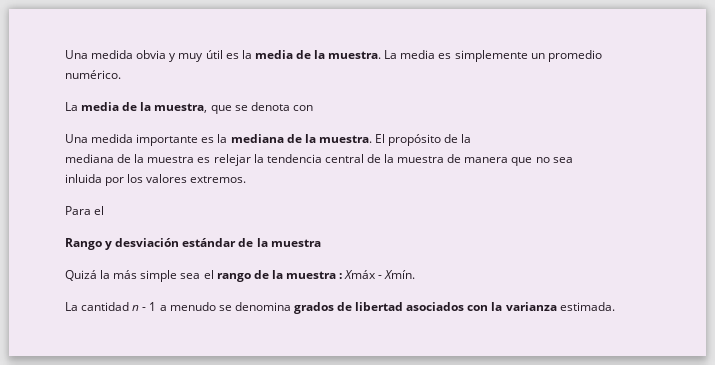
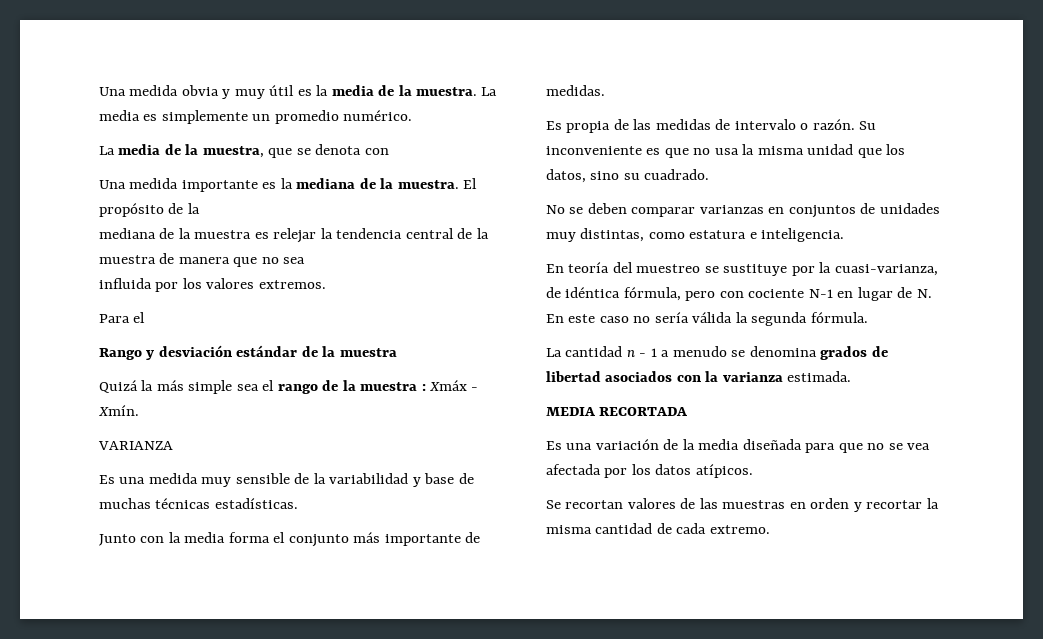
[65,174,102,183] inluida -> [99,278,152,289] influida
(416, 274) none -> [98,441,173,450] [99,473,474,487] [99,498,298,509] [99,532,481,547] [546,85,605,96] [546,119,877,133] [546,144,906,158] [546,169,710,183] [546,203,940,218] [546,228,845,242] [546,262,938,276] [546,287,932,301] [546,312,868,326] // VARIANZA // Es una medida muy sensible de la variabilidad y base de muchas técnicas estadísticas. // Junto con la media forma el conjunto más importante de medidas. // Es propia de las medidas de intervalo o razón. Su inconveniente es que no usa la misma unidad que los datos, sino su cuadrado. // No se deben comparar varianzas en conjuntos de unidades muy distintas, como estatura e inteligencia. // En teoría del muestreo se sustituye por la cuasi-varianza, de idéntica fórmula, pero con cociente N-1 en lugar de N. En este caso no sería válida la segunda fórmula.
(615, 306) none -> [546,407,688,416] [546,439,931,453] [546,464,753,478] [546,498,939,512] [546,523,770,534] // MEDIA RECORTADA // Es una variación de la media diseñada para que no se vea afectada por los datos atípicos. // Se recortan valores de las muestras en orden y recortar la misma cantidad de cada extremo.

